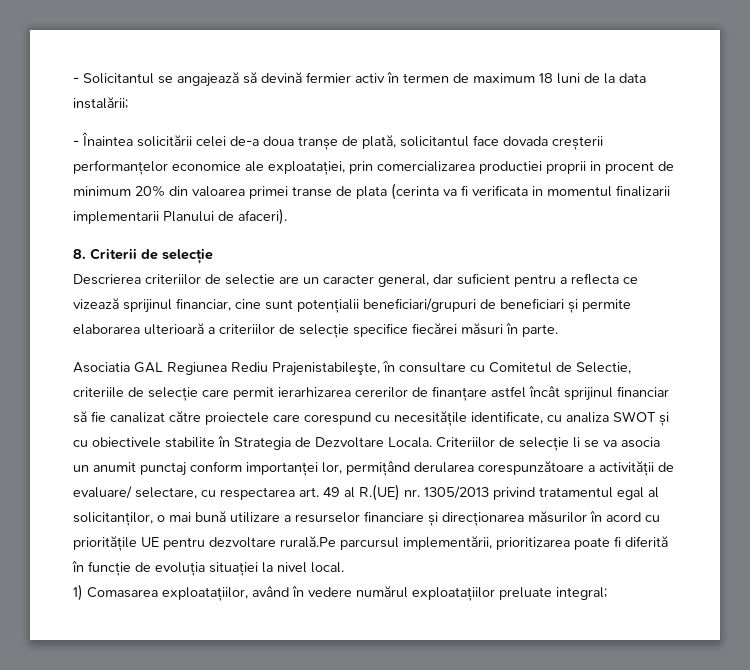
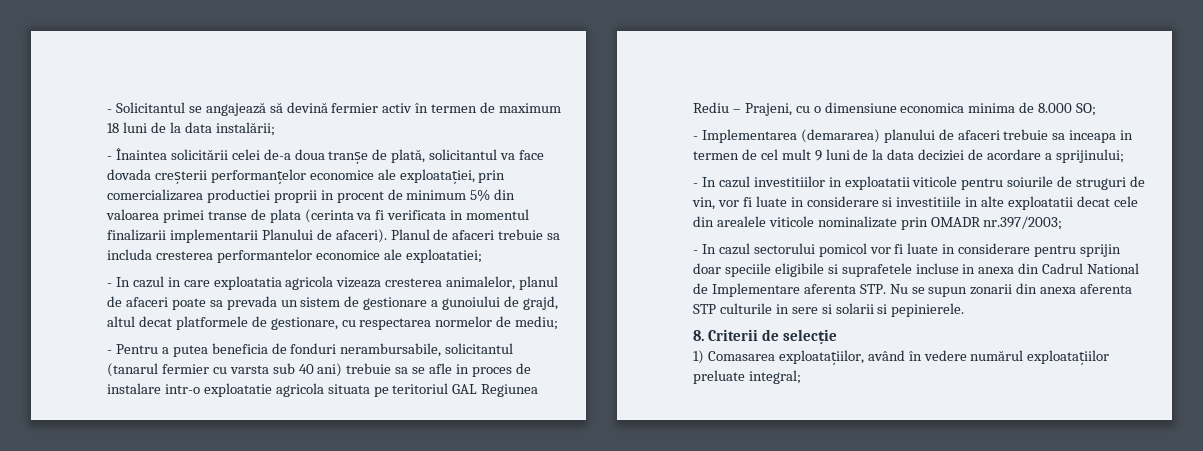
(469, 141) none -> [500,153,516,160] va
[135,185,165,197] 20% -> [470,189,491,201] 5%
[73,248,213,264] [73,273,638,287] [73,298,631,313] [73,323,558,338] [73,361,631,376] [73,386,669,401] [73,411,669,426] [73,436,660,451] [73,461,674,476] [73,484,659,501] [73,511,660,526] [73,536,668,551] [72,561,344,576] // 8. Criterii de selecție // Descrierea criteriilor de selectie are un caracter general, dar suficient pentru a reflecta ce vizează sprijinul financiar, cine sunt potențialii beneficiari/grupuri de beneficiari și permite elaborarea ulterioară a criteriilor de selecție specifice fiecărei măsuri în parte. // Asociatia GAL Regiunea Rediu Prajenistabileşte, ȋn consultare cu Comitetul de Selectie, criteriile de selecție care permit ierarhizarea cererilor de finanțare astfel încât sprijinul financiar să fie canalizat către proiectele care corespund cu necesitățile identificate, cu analiza SWOT și cu obiectivele stabilite în Strategia de Dezvoltare Locala. Criteriilor de selecție li se va asocia un anumit punctaj conform importanței lor, permițând derularea corespunzătoare a activității de evaluare/ selectare, cu respectarea art. 49 al R.(UE) nr. 1305/2013 privind tratamentul egal al solicitanților, o mai bună utilizare a resurselor financiare și direcționarea măsurilor în acord cu prioritățile UE pentru dezvoltare rurală.Pe parcursul implementării, prioritizarea poate fi diferită în funcție de evoluția situației la nivel local. -> [390,229,561,240] [107,249,482,263] [107,276,559,290] [107,296,558,310] [107,316,559,330] [107,343,514,357] [107,363,531,377] [107,383,539,397] [693,102,1097,116] [693,129,1134,143] [693,149,1124,163] [693,176,1146,190] [692,196,1138,210] [693,216,1063,230] [693,243,1122,257] [693,263,1140,277] [693,283,1133,297] [693,303,965,317] [693,329,837,344] Planul de afaceri trebuie sa includa cresterea performantelor economice ale exploatatiei; // - In cazul in care exploatatia agricola vizeaza cresterea animalelor, planul de afaceri poate sa prevada un sistem de gestionare a gunoiului de grajd, altul decat platformele de gestionare, cu respectarea normelor de mediu; // - Pentru a putea beneficia de fonduri nerambursabile, solicitantul (tanarul fermier cu varsta sub 40 ani) trebuie sa se afle in proces de instalare intr-o exploatatie agricola situata pe teritoriul GAL Regiunea Rediu – Prajeni, cu o dimensiune economica minima de 8.000 SO; // - Implementarea (demararea) planului de afaceri trebuie sa inceapa in termen de cel mult 9 luni de la data deciziei de acordare a sprijinului; // - In cazul investitiilor in exploatatii viticole pentru soiurile de struguri de vin, vor fi luate in considerare si investitiile in alte exploatatii decat cele din arealele viticole nominalizate prin OMADR nr.397/2003; // - In cazul sectorului pomicol vor fi luate in considerare pentru sprijin doar speciile eligibile si suprafetele incluse in anexa din Cadrul National de Implementare aferenta STP. Nu se supun zonarii din anexa aferenta STP culturile in sere si solarii si pepinierele. // 8. Criterii de selecție

